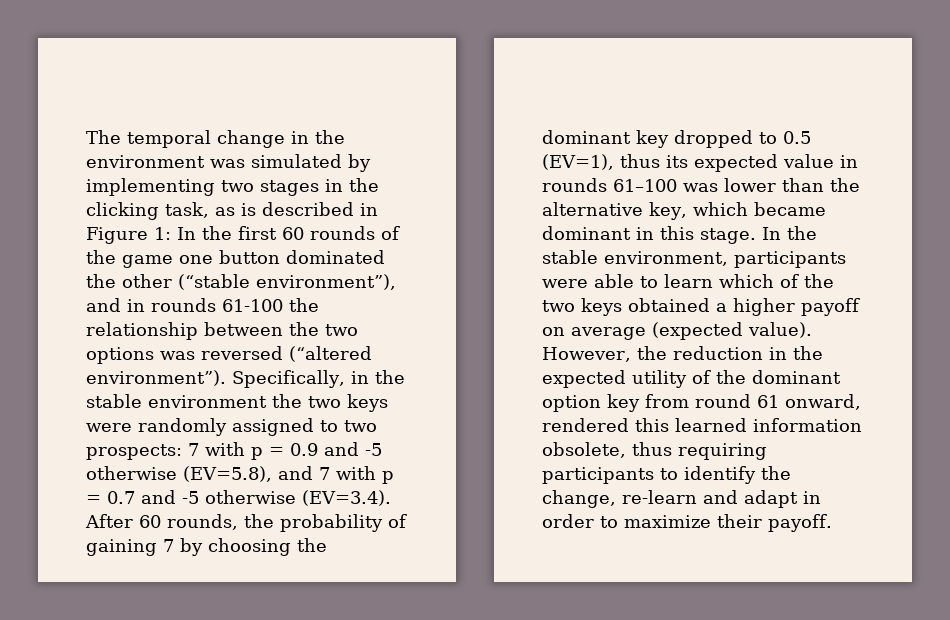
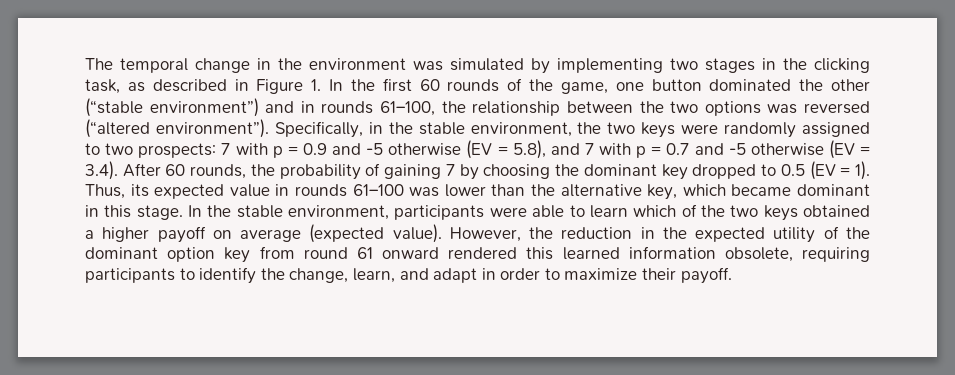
[241,203,256,216] is -> (145, 87) none
[154,227,171,240] 1: -> [311,79,322,91] 1.
[122,255,173,268] game -> [560,82,608,94] game,
[256,274,396,290] environment”), -> [149,98,259,117] environment”)
[222,299,283,312] 61-100 -> [380,101,436,116] 61–100,
[148,395,267,408] environment -> [470,122,572,137] environment,
[183,466,272,482] (EV=5.8), -> [466,140,546,159] (EV = 5.8),
[302,490,391,506] (EV=3.4). -> [828,140,870,159] [85,161,118,180] (EV = 3.4).
[542,154,660,170] (EV=1), thus -> [809,161,870,180] [85,184,125,199] (EV = 1). Thus,
[785,394,861,410] onward, -> [382,247,439,259] onward
[632,442,672,456] thus -> (793, 254) none
[622,490,697,504] re-learn -> [352,268,395,283] learn,

